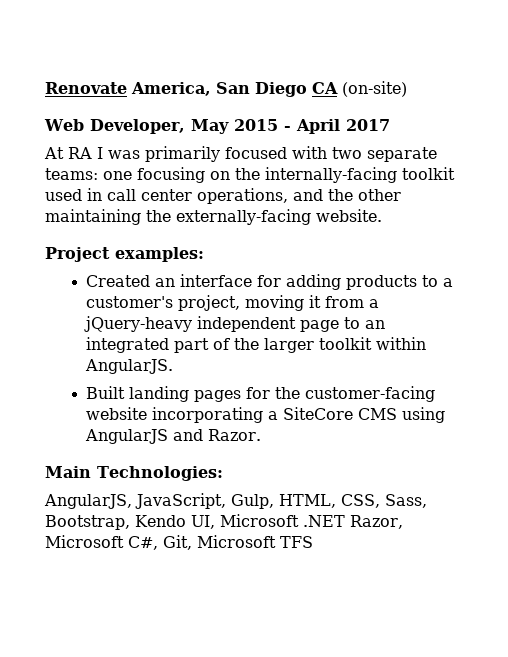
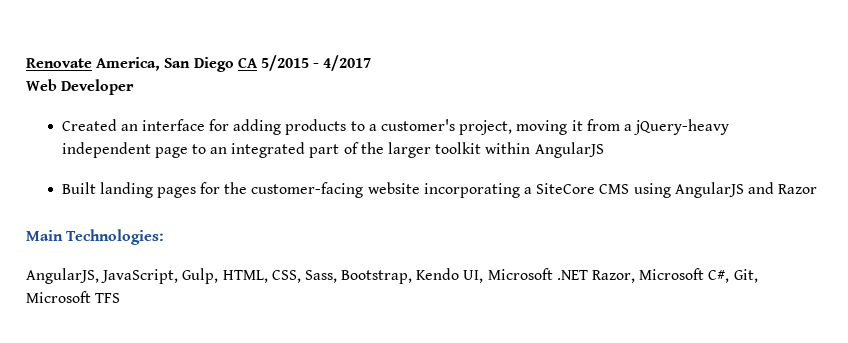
[342,81,407,97] [44,119,390,134] [44,146,437,162] [45,167,455,183] [45,188,401,204] [45,209,382,225] [45,247,204,262] (on-site) // Web Developer, May 2015 - April 2017 // At RA I was primarily focused with two separate teams: one focusing on the internally-facing toolkit used in call center operations, and the other maintaining the externally-facing website. // Project examples: -> [260,55,372,71] [26,79,135,95] 5/2015 - 4/2017 // Web Developer
[85,359,174,374] AngularJS. -> [534,142,604,158] AngularJS
[208,429,262,441] Razor. -> [778,184,818,194] Razor

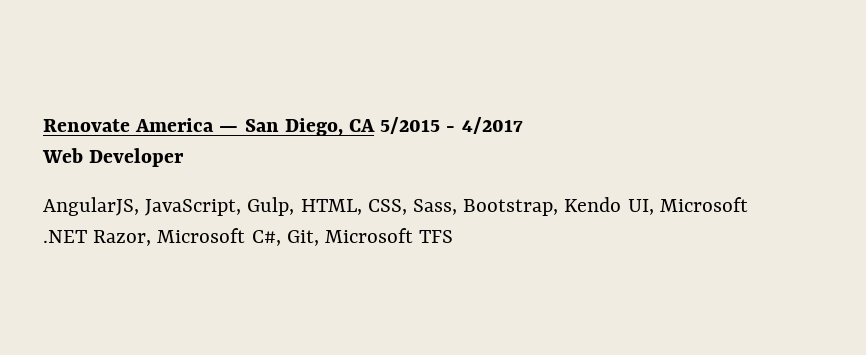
[96,57,234,72] America, San Diego -> [135,118,343,136] America — San Diego,
[61,119,730,135] [61,142,604,158] [61,182,818,198] [26,229,165,245] // Created an interface for adding products to a customer's project, moving it from a jQuery-heavy independent page to an integrated part of the larger toolkit within AngularJS // Built landing pages for the customer-facing website incorporating a SiteCore CMS using AngularJS and Razor // Main Technologies: -> (185, 157) none

